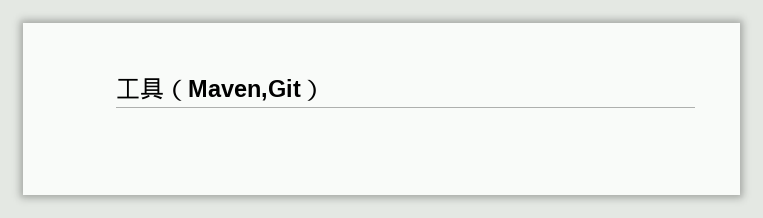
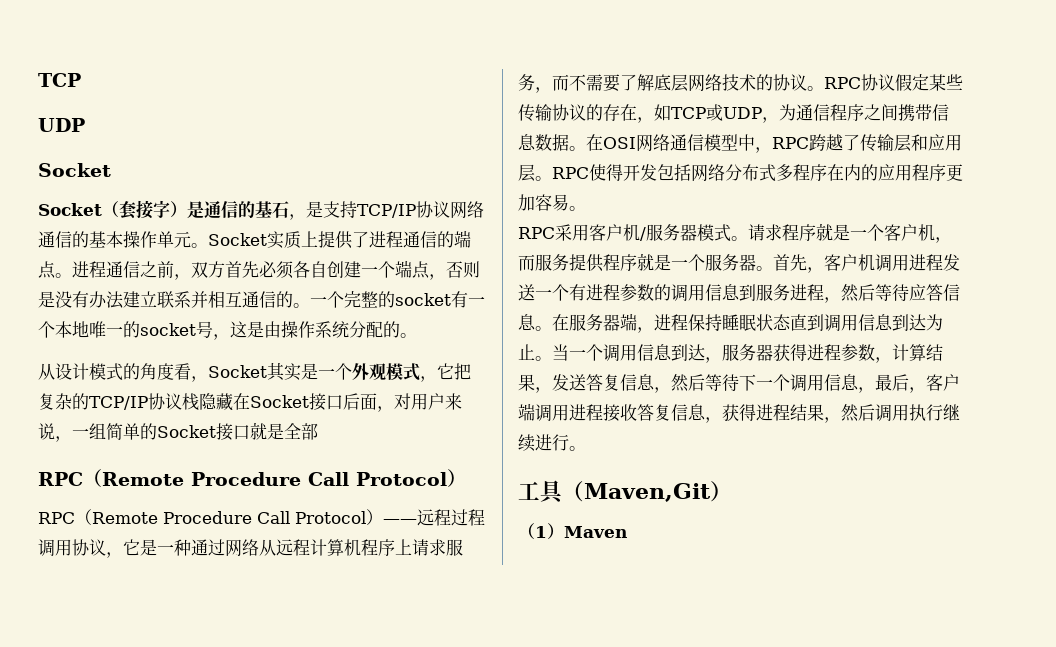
(116, 88) none -> [38,73,81,87] [38,118,85,132] [38,163,111,177] [38,200,484,220] [38,230,471,249] [38,260,480,280] [38,291,485,309] [38,321,417,340] [38,362,471,382] [38,393,462,412] [38,422,318,442] [38,469,466,487] [38,509,485,526] [38,539,463,558] [518,74,963,93] [518,104,949,123] [518,134,962,153] [518,164,963,182] [518,194,586,211] [518,223,952,243] [518,253,960,273] [518,284,960,303] [518,313,943,333] [518,344,943,363] [518,374,960,393] [518,403,960,423] [518,434,586,452] TCP // UDP // Socket // Socket（套接字）是通信的基石，是支持TCP/IP协议网络通信的基本操作单元。Socket实质上提供了进程通信的端点。进程通信之前，双方首先必须各自创建一个端点，否则是没有办法建立联系并相互通信的。一个完整的socket有一个本地唯一的socket号，这是由操作系统分配的。 // 从设计模式的角度看，Socket其实是一个外观模式，它把复杂的TCP/IP协议栈隐藏在Socket接口后面，对用户来说，一组简单的Socket接口就是全部 // RPC（Remote Procedure Call Protocol） // RPC（Remote Procedure Call Protocol）——远程过程调用协议，它是一种通过网络从远程计算机程序上请求服务，而不需要了解底层网络技术的协议。RPC协议假定某些传输协议的存在，如TCP或UDP，为通信程序之间携带信息数据。在OSI网络通信模型中，RPC跨越了传输层和应用层。RPC使得开发包括网络分布式多程序在内的应用程序更加容易。 // RPC采用客户机/服务器模式。请求程序就是一个客户机，而服务提供程序就是一个服务器。首先，客户机调用进程发送一个有进程参数的调用信息到服务进程，然后等待应答信息。在服务器端，进程保持睡眠状态直到调用信息到达为止。当一个调用信息到达，服务器获得进程参数，计算结果，发送答复信息，然后等待下一个调用信息，最后，客户端调用进程接收答复信息，获得进程结果，然后调用执行继续进行。 //
(325, 90) none -> [518,523,627,540] // （1）Maven

